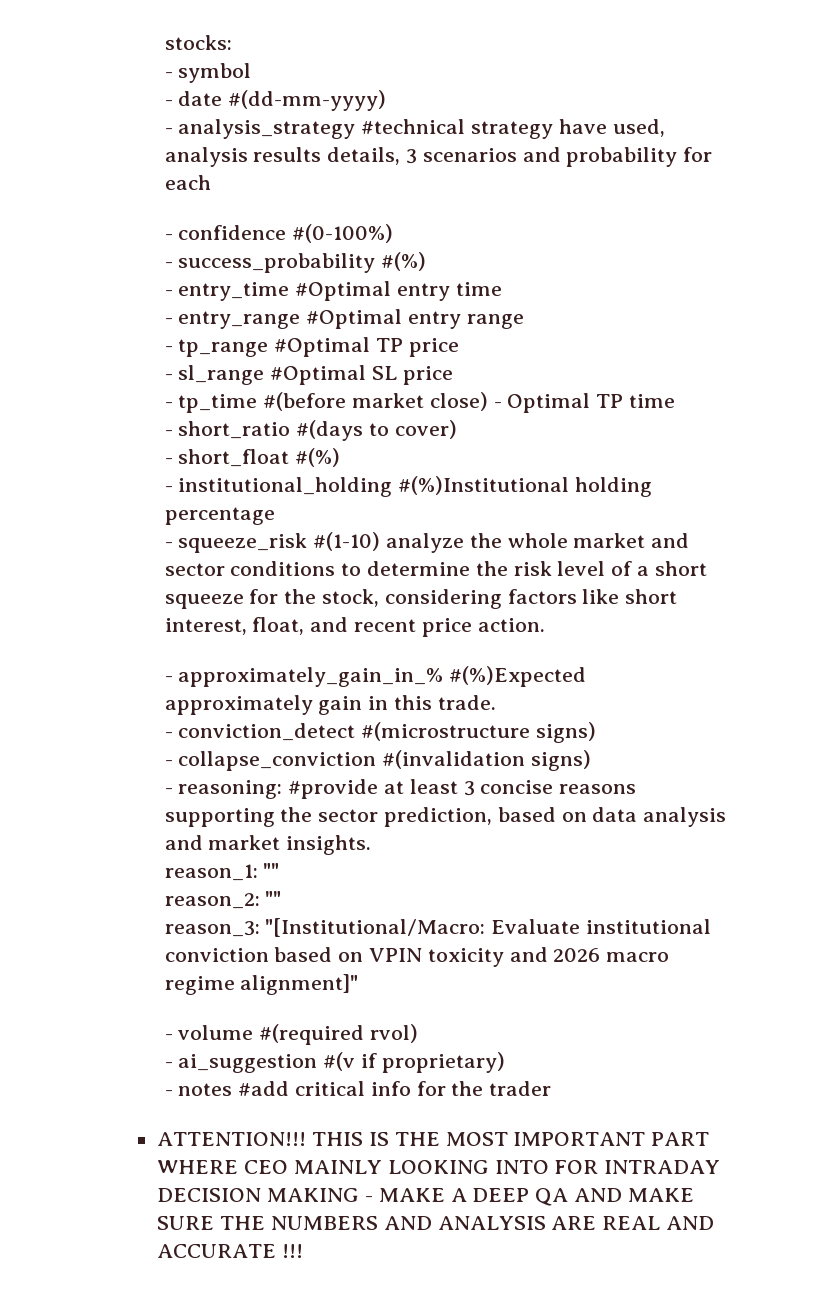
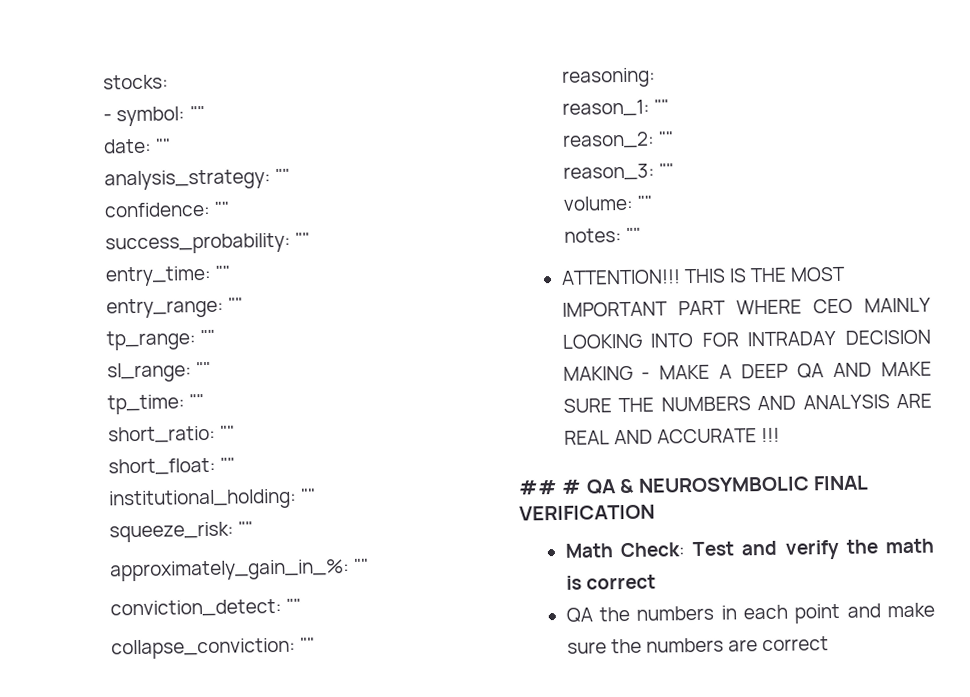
[178,63,252,83] [164,90,387,111] [164,119,665,139] [164,147,713,167] [164,175,211,190] [164,224,394,243] [164,252,427,273] [164,281,502,301] [164,309,524,329] [164,337,459,357] [164,365,453,385] [164,392,675,413] [164,420,457,441] [164,448,341,467] [164,476,652,497] [164,507,275,525] [164,532,690,553] [164,561,707,576] [164,589,678,609] [164,617,545,637] [164,666,587,687] [164,695,496,715] [164,722,596,743] [164,750,591,771] [164,779,637,799] [164,807,727,827] [164,835,372,855] symbol // - date #(dd-mm-yyyy) // - analysis_strategy #technical strategy have used, analysis results details, 3 scenarios and probability for each // - confidence #(0-100%) // - success_probability #(%) // - entry_time #Optimal entry time // - entry_range #Optimal entry range // - tp_range #Optimal TP price // - sl_range #Optimal SL price // - tp_time #(before market close) - Optimal TP time // - short_ratio #(days to cover) // - short_float #(%) // - institutional_holding #(%)Institutional holding percentage // - squeeze_risk #(1-10) analyze the whole market and sector conditions to determine the risk level of a short squeeze for the stock, considering factors like short interest, float, and recent price action. // - approximately_gain_in_% #(%)Expected approximately gain in this trade. // - conviction_detect #(microstructure signs) // - collapse_conviction #(invalidation signs) // - reasoning: #provide at least 3 concise reasons supporting the sector prediction, based on data analysis and market insights. -> [116,105,205,127] [103,138,172,154] [104,168,291,191] [104,201,231,218] [105,232,311,255] [105,265,231,287] [106,297,244,319] [106,329,216,351] [107,361,212,383] [107,394,205,415] [108,425,236,444] [108,457,236,476] [109,488,317,511] [109,521,254,543] [110,558,370,582] [110,598,302,618] [111,637,316,660] [562,67,657,88] symbol: "" // date: "" // analysis_strategy: "" // confidence: "" // success_probability: "" // entry_time: "" // entry_range: "" // tp_range: "" // sl_range: "" // tp_time: "" // short_ratio: "" // short_float: "" // institutional_holding: "" // squeeze_risk: "" // approximately_gain_in_%: "" // conviction_detect: "" // collapse_conviction: "" // reasoning:
[265,918,711,937] [164,947,670,967] [164,974,359,995] [164,1024,418,1045] [164,1052,505,1073] [164,1081,552,1096] "[Institutional/Macro: Evaluate institutional conviction based on VPIN toxicity and 2026 macro regime alignment]" // - volume #(required rvol) // - ai_suggestion #(v if proprietary) // - notes #add critical info for the trader -> [659,163,675,178] [563,195,654,211] [564,227,642,243] "" // volume: "" // notes: ""
(304, 1251) none -> [518,475,869,495] [519,504,655,521] [564,538,934,560] [565,574,656,590] [565,602,935,624] [566,636,830,654] // ## # QA & NEUROSYMBOLIC FINAL VERIFICATION // Math Check: Test and verify the math is correct // QA the numbers in each point and make sure the numbers are correct

